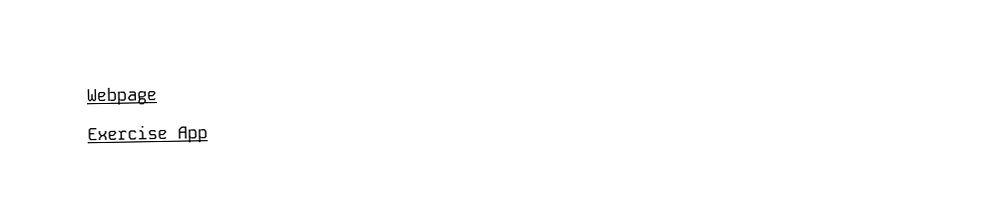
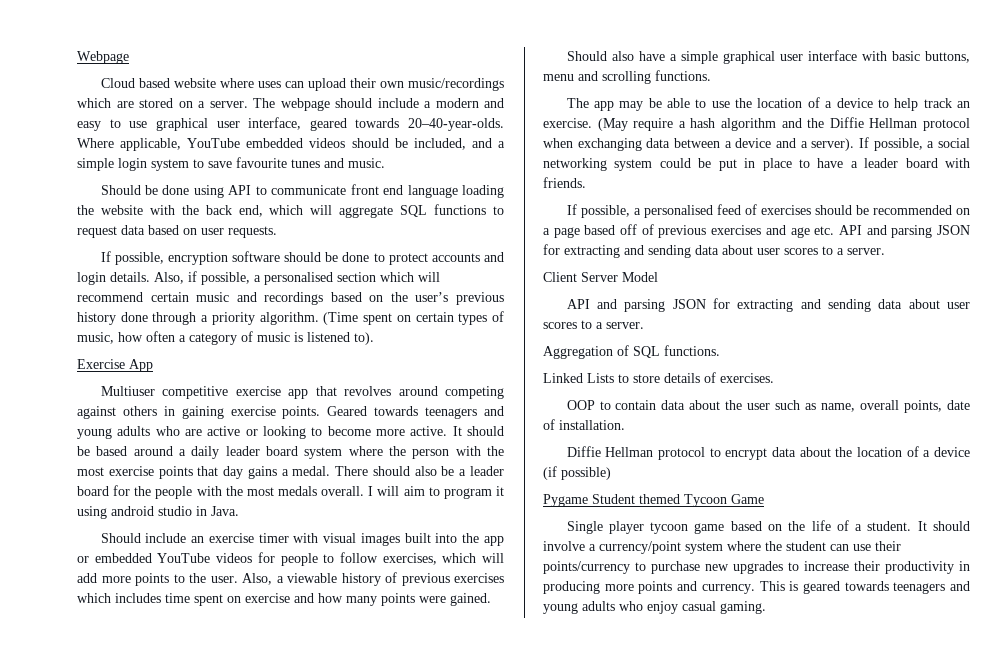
[87,124,208,143] Exercise App -> [100,78,504,91] [77,98,504,111] [77,117,504,131] [77,138,505,151] [77,157,385,171] [100,184,504,198] [77,204,505,218] [77,225,277,238] [100,251,504,265] [77,271,440,285] [77,292,504,305] [77,311,505,325] [77,331,374,345] [77,359,153,372] [100,386,504,399] [77,406,505,419] [77,426,504,439] [77,446,504,459] [77,466,505,479] [77,485,505,499] [77,506,239,519] [100,533,504,546] [77,552,504,566] [77,572,504,586] [77,593,491,606] [566,50,970,64] [543,70,711,84] [566,97,971,111] [543,117,970,131] [543,137,970,151] [543,158,970,171] [543,177,586,188] [566,204,970,218] [543,224,970,238] [543,244,885,258] [543,272,658,282] [566,298,970,312] [543,320,644,329] [543,345,720,359] [543,372,774,383] [566,400,970,413] [543,419,625,430] [566,446,970,460] [543,466,611,480] [543,494,764,507] [566,520,970,534] [543,541,901,554] [543,561,970,574] [543,581,970,594] [543,601,766,614] Cloud based website where uses can upload their own music/recordings which are stored on a server. The webpage should include a modern and easy to use graphical user interface, geared towards 20–40-year-olds. Where applicable, YouTube embedded videos should be included, and a simple login system to save favourite tunes and music. // Should be done using API to communicate front end language loading the website with the back end, which will aggregate SQL functions to request data based on user requests. // If possible, encryption software should be done to protect accounts and login details. Also, if possible, a personalised section which will recommend certain music and recordings based on the user’s previous history done through a priority algorithm. (Time spent on certain types of music, how often a category of music is listened to). // Exercise App // Multiuser competitive exercise app that revolves around competing against others in gaining exercise points. Geared towards teenagers and young adults who are active or looking to become more active. It should be based around a daily leader board system where the person with the most exercise points that day gains a medal. There should also be a leader board for the people with the most medals overall. I will aim to program it using android studio in Java. // Should include an exercise timer with visual images built into the app or embedded YouTube videos for people to follow exercises, which will add more points to the user. Also, a viewable history of previous exercises which includes time spent on exercise and how many points were gained. // Should also have a simple graphical user interface with basic buttons, menu and scrolling functions. // The app may be able to use the location of a device to help track an exercise. (May require a hash algorithm and the Diffie Hellman protocol when exchanging data between a device and a server). If possible, a social networking system could be put in place to have a leader board with friends. // If possible, a personalised feed of exercises should be recommended on a page based off of previous exercises and age etc. API and parsing JSON for extracting and sending data about user scores to a server. // Client Server Model // API and parsing JSON for extracting and sending data about user scores to a server. // Aggregation of SQL functions. // Linked Lists to store details of exercises. // OOP to contain data about the user such as name, overall points, date of installation. // Diffie Hellman protocol to encrypt data about the location of a device (if possible) // Pygame Student themed Tycoon Game // Single player tycoon game based on the life of a student. It should involve a currency/point system where the student can use their points/currency to purchase new upgrades to increase their productivity in producing more points and currency. This is geared towards teenagers and young adults who enjoy casual gaming.

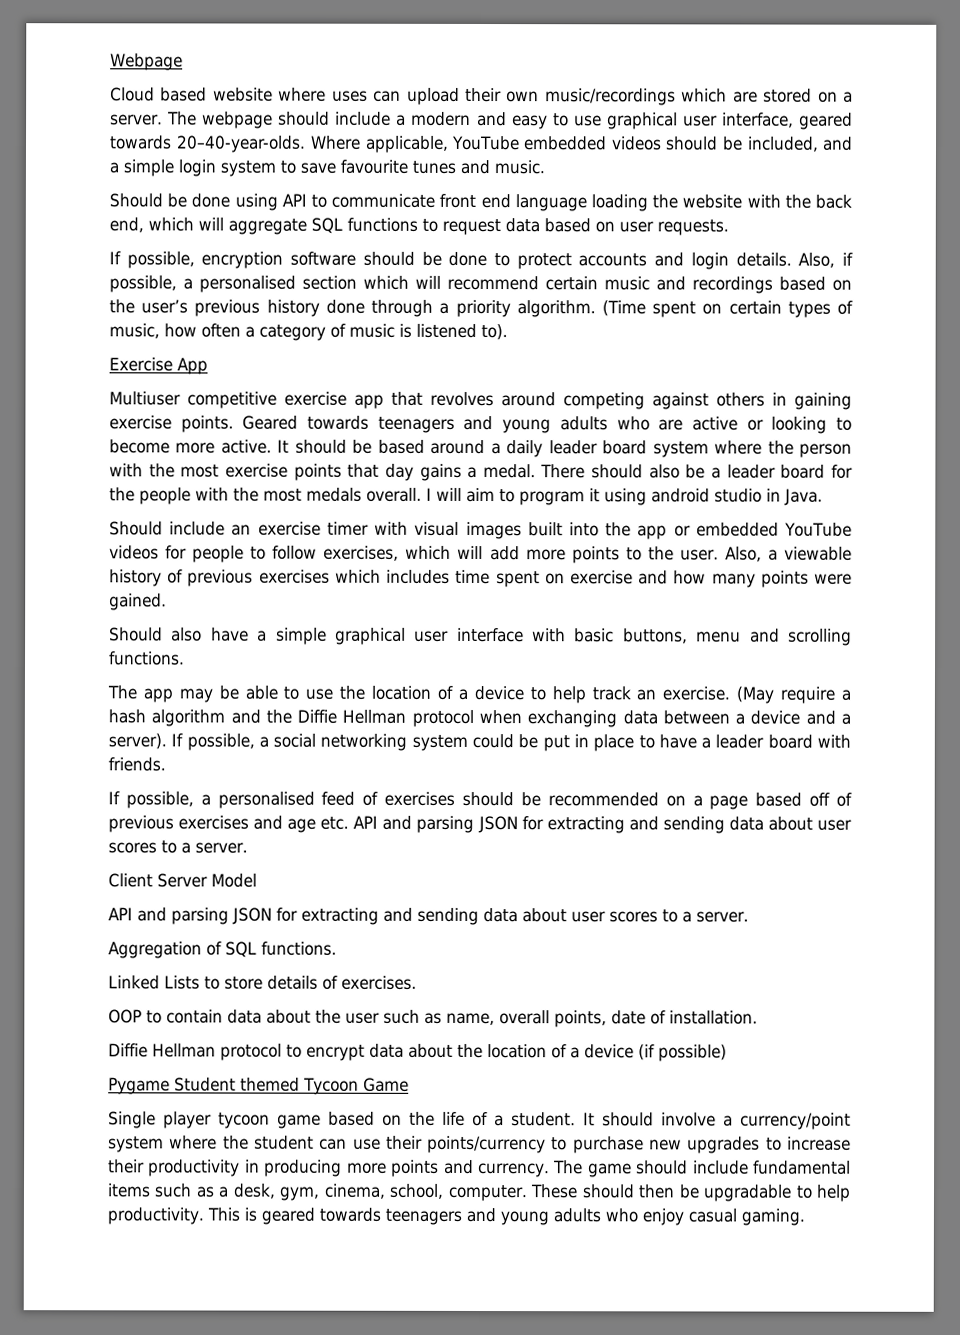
(755, 589) none -> [553,1160,852,1178] [107,1183,852,1202] [107,1207,204,1225] The game should include fundamental items such as a desk, gym, cinema, school, computer. These should then be upgradable to help productivity.

